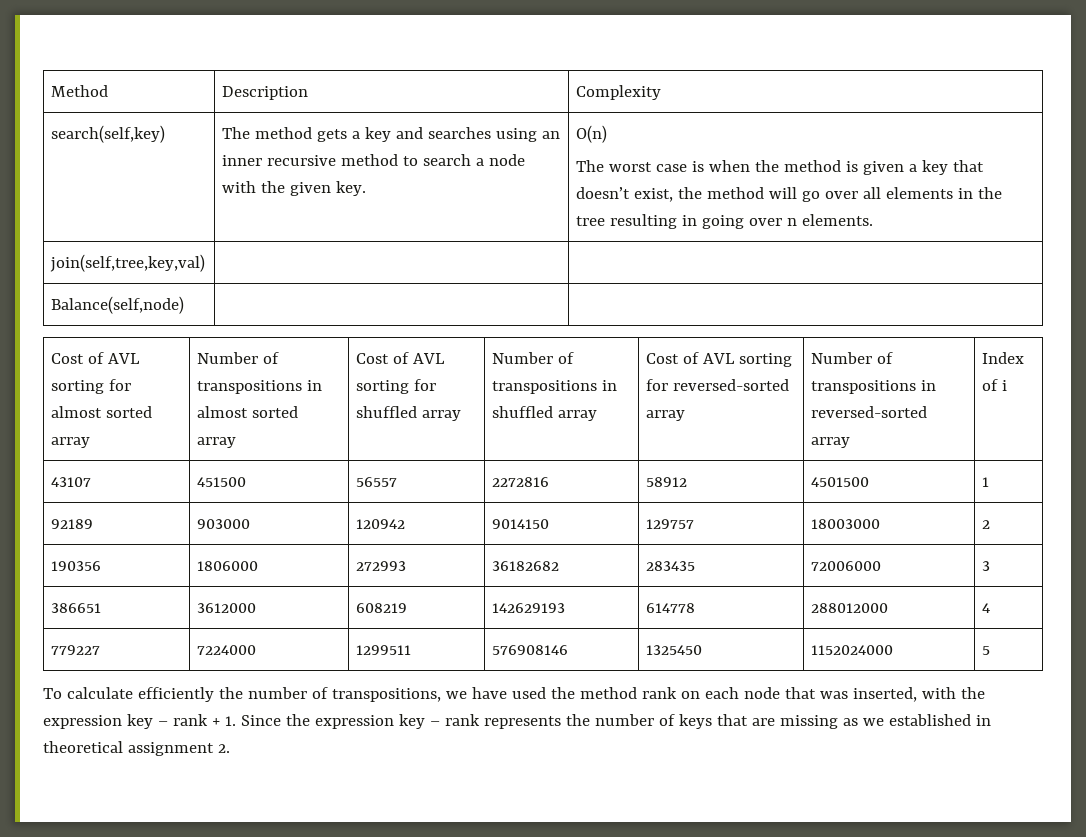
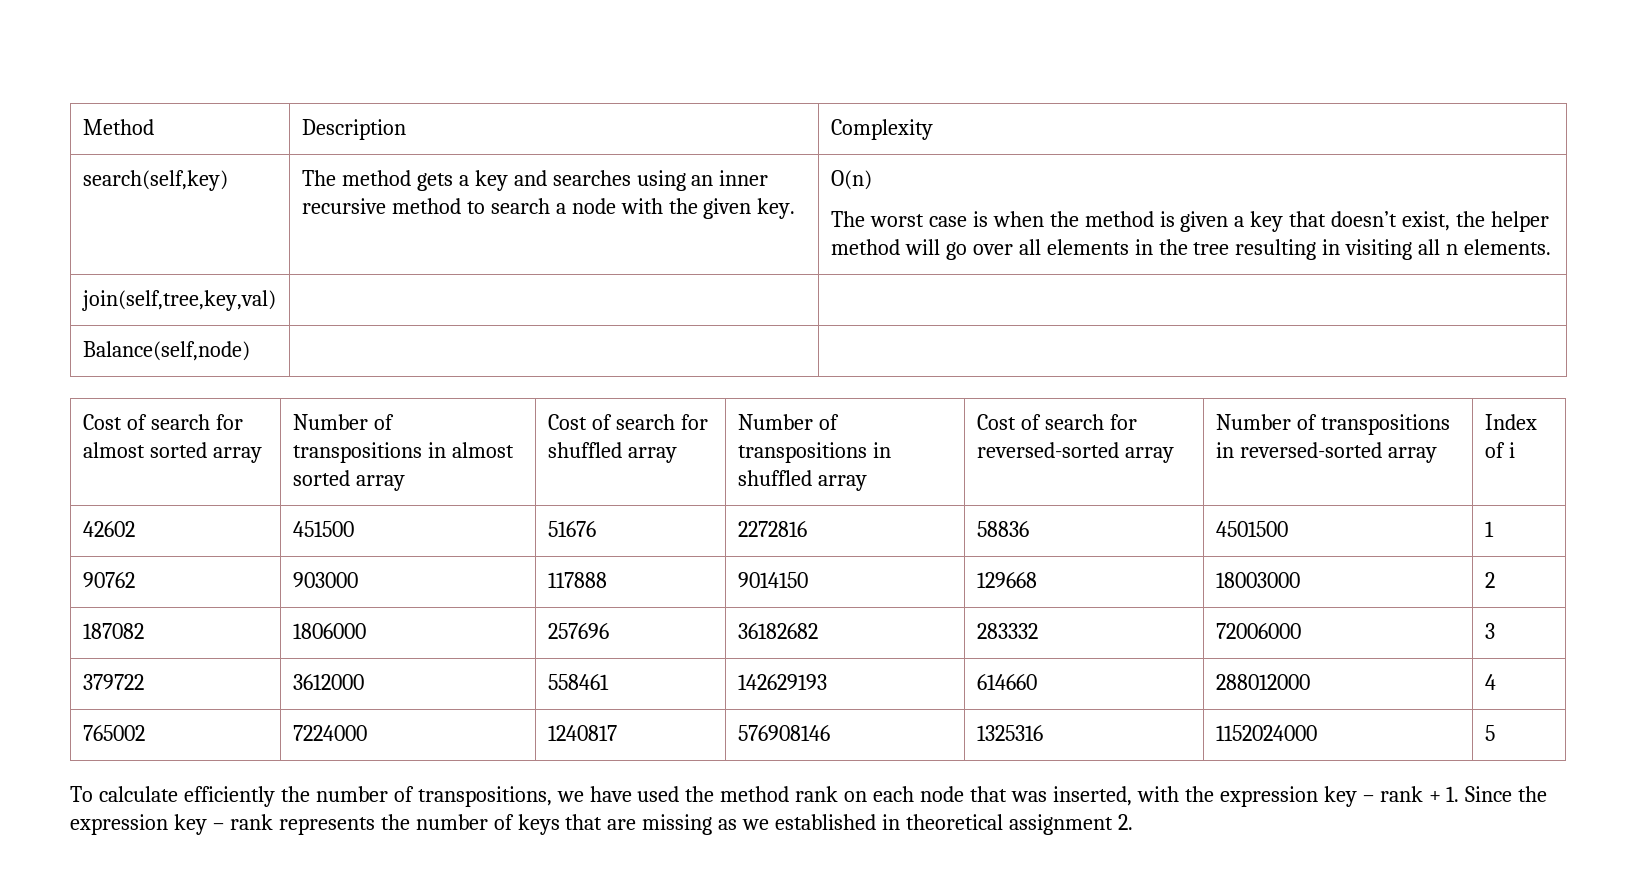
(703, 193) none -> [1491,211,1550,232] helper
[702,215,783,229] going over -> [1345,239,1441,260] visiting all
[108,353,141,364] [51,380,105,394] AVL sorting -> [150,414,210,430] search
[413,353,446,364] [356,380,410,394] AVL sorting -> [615,414,675,430] search
[703,353,793,367] AVL sorting -> [1044,414,1104,430] search
[51,477,92,487] 43107 -> [82,521,135,537] 42602
[356,477,398,487] 56557 -> [547,521,596,537] 51676
[646,477,688,487] 58912 -> [976,521,1029,537] 58836
[51,519,94,529] 92189 -> [82,572,135,588] 90762
[356,519,406,529] 120942 -> [547,572,607,588] 117888
[646,519,695,529] 129757 -> [976,572,1037,588] 129668
[51,561,102,571] 190356 -> [82,623,144,639] 187082
[356,561,407,571] 272993 -> [547,623,609,639] 257696
[646,561,696,571] 283435 -> [976,623,1038,639] 283332
[51,603,102,613] 386651 -> [82,674,144,690] 379722
[356,603,408,613] 608219 -> [547,674,609,690] 558461
[646,603,696,613] 614778 -> [976,674,1037,690] 614660
[51,645,101,655] 779227 -> [82,725,145,741] 765002
[356,645,412,655] 1299511 -> [547,725,617,741] 1240817
[646,645,703,655] 1325450 -> [976,725,1043,741] 1325316

